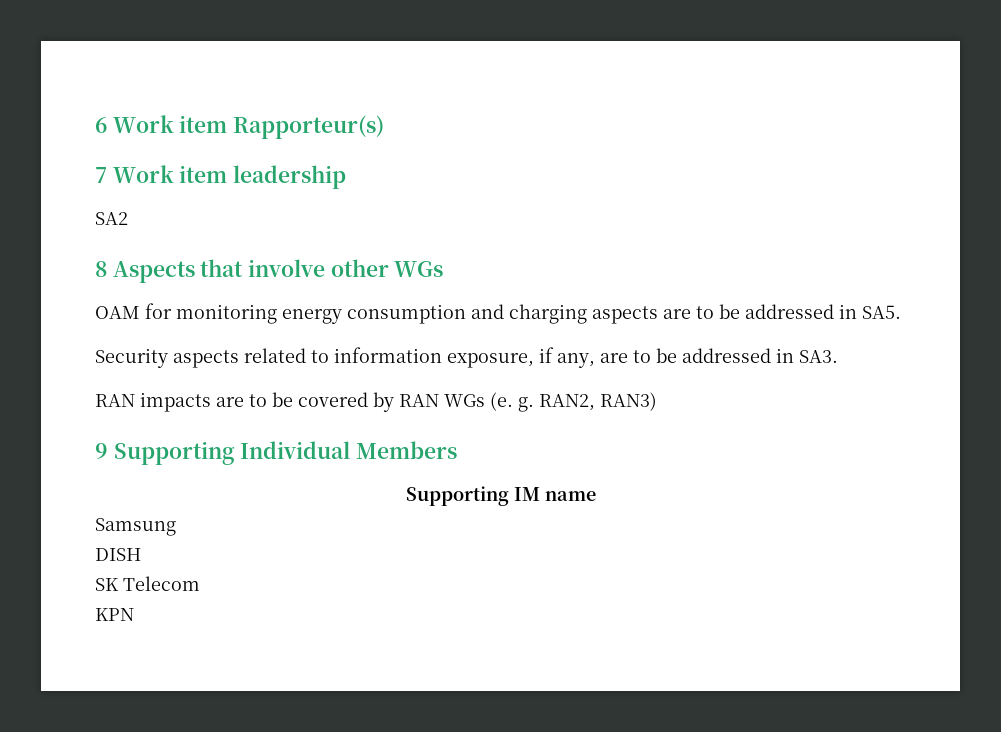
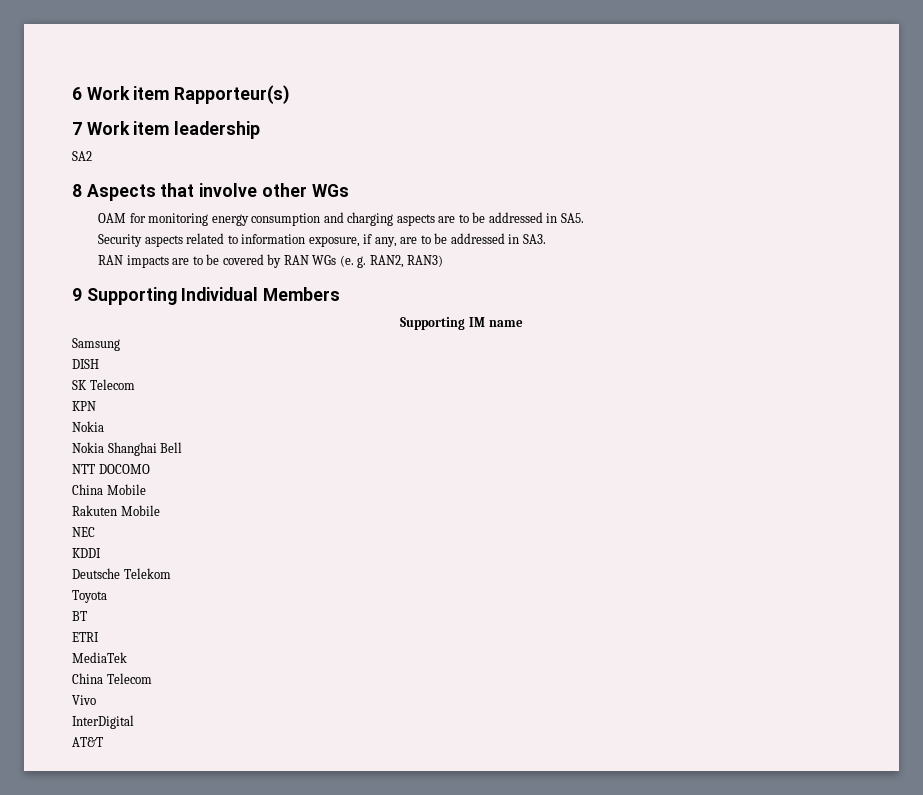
(134, 614) none -> [72,421,104,432] [72,442,183,456] [72,464,150,474] [72,484,146,495] [72,505,160,516] [72,527,95,537] [72,548,101,558] [72,568,171,579] [72,590,107,603] [72,611,87,621] [72,632,99,642] [72,652,127,663] [72,673,152,684] [72,695,96,705] [72,715,134,729] [72,737,103,747] // Nokia // Nokia Shanghai Bell // NTT DOCOMO // China Mobile // Rakuten Mobile // NEC // KDDI // Deutsche Telekom // Toyota // BT // ETRI // MediaTek // China Telecom // Vivo // InterDigital // AT&T

